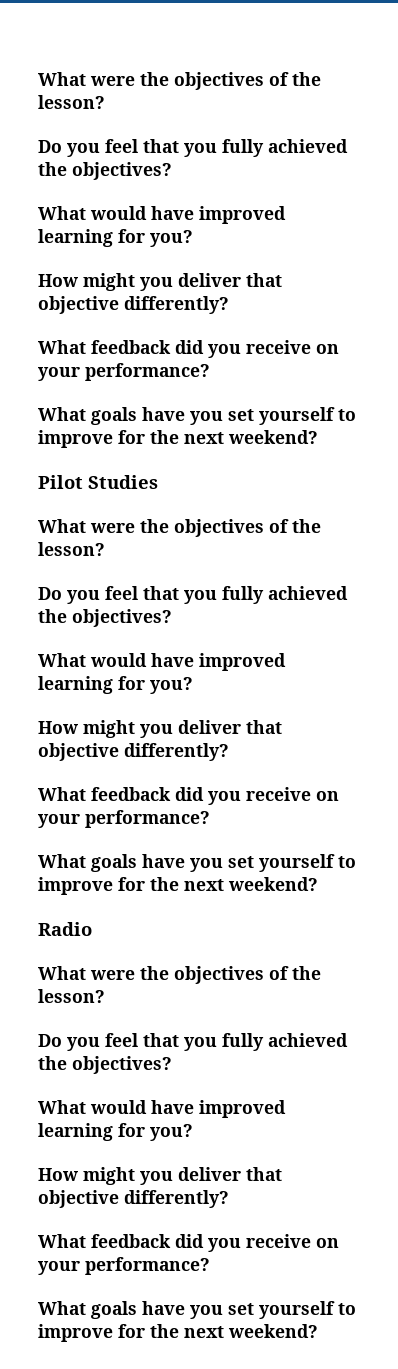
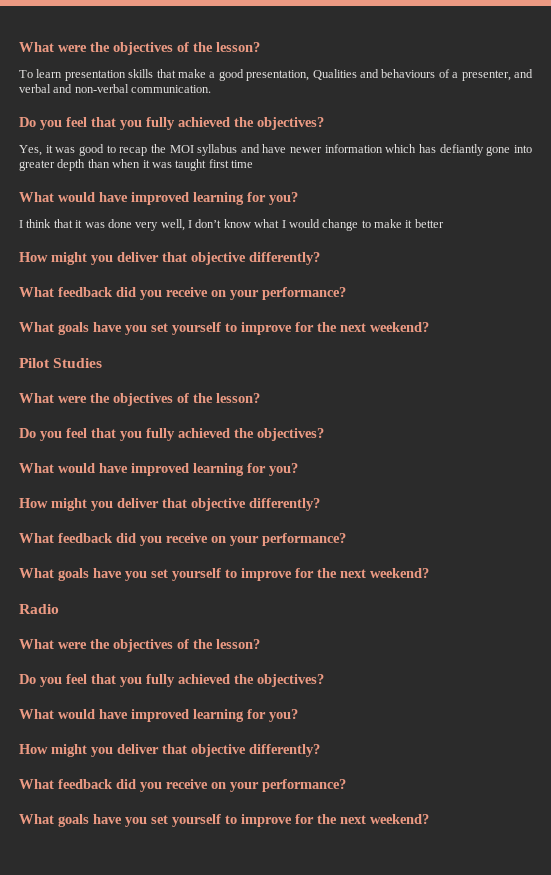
[38,72,321,90] [38,95,105,109] [38,139,348,157] [38,162,172,180] [38,206,286,224] [38,229,193,247] What were the objectives of the lesson? // Do you feel that you fully achieved the objectives? // What would have improved learning for you? -> [19,42,260,55] [19,69,533,81] [19,84,212,93] [19,117,324,130] [19,144,532,156] [19,159,253,171] [19,192,298,205] [19,219,444,231] What were the objectives of the lesson? // To learn presentation skills that make a good presentation, Qualities and behaviours of a presenter, and verbal and non-verbal communication. // Do you feel that you fully achieved the objectives? // Yes, it was good to recap the MOI syllabus and have newer information which has defiantly gone into greater depth than when it was taught first time // What would have improved learning for you? // I think that it was done very well, I don’t know what I would change to make it better

